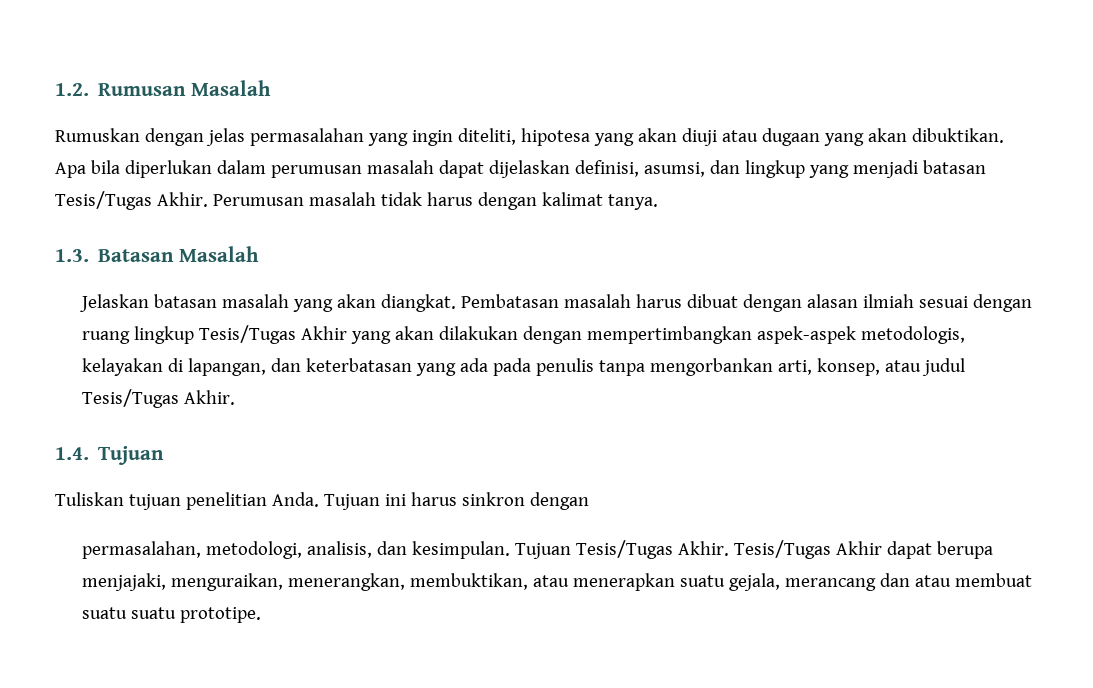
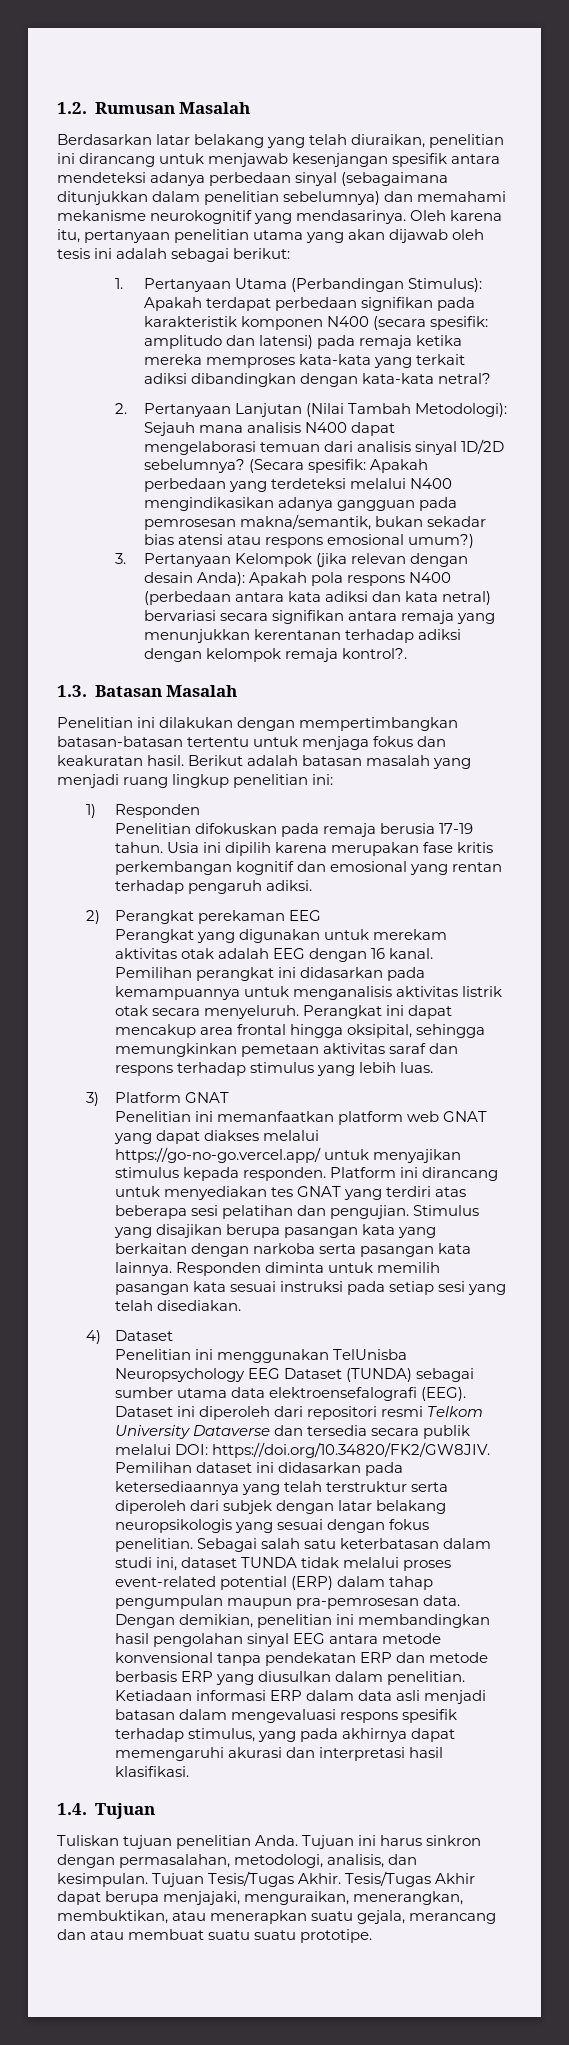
[55,128,1004,146] [55,160,986,178] [55,191,658,210] [55,246,259,262] [80,294,1033,312] [82,325,966,344] [82,358,966,376] [82,389,236,408] Rumuskan dengan jelas permasalahan yang ingin diteliti, hipotesa yang akan diuji atau dugaan yang akan dibuktikan. Apa bila diperlukan dalam perumusan masalah dapat dijelaskan definisi, asumsi, dan lingkup yang menjadi batasan Tesis/Tugas Akhir. Perumusan masalah tidak harus dengan kalimat tanya. // 1.3. Batasan Masalah // Jelaskan batasan masalah yang akan diangkat. Pembatasan masalah harus dibuat dengan alasan ilmiah sesuai dengan ruang lingkup Tesis/Tugas Akhir yang akan dilakukan dengan mempertimbangkan aspek-aspek metodologis, kelayakan di lapangan, dan keterbatasan yang ada pada penulis tanpa mengorbankan arti, konsep, atau judul Tesis/Tugas Akhir. -> [57,134,505,148] [57,153,501,167] [57,172,449,186] [57,191,507,205] [57,210,503,224] [57,229,485,243] [57,248,291,262] [114,278,483,292] [143,297,476,311] [143,316,489,330] [143,335,463,349] [143,354,466,368] [143,373,492,387] [114,403,508,417] [143,422,396,436] [143,439,505,455] [143,459,429,473] [143,478,453,492] [143,497,458,511] [143,514,487,530] [143,534,475,548] [114,553,469,567] [143,572,452,586] [143,591,492,605] [143,610,496,624] [143,629,462,643] [143,648,408,662] [57,685,238,697] [57,717,459,731] [57,736,447,750] [57,755,472,769] [57,774,334,788] [85,804,200,818] [114,823,474,837] [114,842,494,856] [114,861,503,875] [114,880,313,894] [85,910,322,924] [114,929,448,943] [114,948,434,962] [114,967,426,981] [114,986,503,1000] [114,1005,453,1019] [114,1024,486,1038] [114,1043,459,1057] [114,1062,434,1076] [85,1092,230,1106] [114,1111,488,1125] [113,1130,320,1144] [114,1147,462,1163] [114,1167,499,1181] [114,1186,467,1200] [114,1205,480,1219] [113,1224,437,1238] [114,1243,472,1257] [114,1262,441,1276] [114,1281,507,1295] [114,1300,242,1311] [85,1330,173,1344] [114,1349,408,1363] [114,1368,475,1382] [114,1387,467,1401] [114,1406,484,1420] [114,1425,471,1439] [114,1442,491,1458] [114,1462,404,1476] [114,1481,449,1495] [114,1500,447,1514] [114,1519,430,1533] [114,1538,492,1552] [114,1557,452,1571] [114,1576,434,1590] [114,1595,461,1609] [114,1614,491,1628] [114,1633,442,1647] [114,1652,489,1666] [114,1671,466,1685] [114,1690,487,1704] [114,1709,458,1723] [114,1728,456,1742] [114,1747,444,1761] [114,1766,189,1777] Berdasarkan latar belakang yang telah diuraikan, penelitian ini dirancang untuk menjawab kesenjangan spesifik antara mendeteksi adanya perbedaan sinyal (sebagaimana ditunjukkan dalam penelitian sebelumnya) dan memahami mekanisme neurokognitif yang mendasarinya. Oleh karena itu, pertanyaan penelitian utama yang akan dijawab oleh tesis ini adalah sebagai berikut: // 1. Pertanyaan Utama (Perbandingan Stimulus): Apakah terdapat perbedaan signifikan pada karakteristik komponen N400 (secara spesifik: amplitudo dan latensi) pada remaja ketika mereka memproses kata-kata yang terkait adiksi dibandingkan dengan kata-kata netral? // 2. Pertanyaan Lanjutan (Nilai Tambah Metodologi): Sejauh mana analisis N400 dapat mengelaborasi temuan dari analisis sinyal 1D/2D sebelumnya? (Secara spesifik: Apakah perbedaan yang terdeteksi melalui N400 mengindikasikan adanya gangguan pada pemrosesan makna/semantik, bukan sekadar bias atensi atau respons emosional umum?) // 3. Pertanyaan Kelompok (jika relevan dengan desain Anda): Apakah pola respons N400 (perbedaan antara kata adiksi dan kata netral) bervariasi secara signifikan antara remaja yang menunjukkan kerentanan terhadap adiksi dengan kelompok remaja kontrol?. // 1.3. Batasan Masalah // Penelitian ini dilakukan dengan mempertimbangkan batasan-batasan tertentu untuk menjaga fokus dan keakuratan hasil. Berikut adalah batasan masalah yang menjadi ruang lingkup penelitian ini: // 1) Responden // Penelitian difokuskan pada remaja berusia 17-19 tahun. Usia ini dipilih karena merupakan fase kritis perkembangan kognitif dan emosional yang rentan terhadap pengaruh adiksi. // 2) Perangkat perekaman EEG // Perangkat yang digunakan untuk merekam aktivitas otak adalah EEG dengan 16 kanal. Pemilihan perangkat ini didasarkan pada kemampuannya untuk menganalisis aktivitas listrik otak secara menyeluruh. Perangkat ini dapat mencakup area frontal hingga oksipital, sehingga memungkinkan pemetaan aktivitas saraf dan respons terhadap stimulus yang lebih luas. // 3) Platform GNAT // Penelitian ini memanfaatkan platform web GNAT yang dapat diakses melalui https://go-no-go.vercel.app/ untuk menyajikan stimulus kepada responden. Platform ini dirancang untuk menyediakan tes GNAT yang terdiri atas beberapa sesi pelatihan dan pengujian. Stimulus yang disajikan berupa pasangan kata yang berkaitan dengan narkoba serta pasangan kata lainnya. Responden diminta untuk memilih pasangan kata sesuai instruksi pada setiap sesi yang telah disediakan. // 4) Dataset // Penelitian ini menggunakan TelUnisba Neuropsychology EEG Dataset (TUNDA) sebagai sumber utama data elektroensefalografi (EEG). Dataset ini diperoleh dari repositori resmi Telkom University Dataverse dan tersedia secara publik melalui DOI: https://doi.org/10.34820/FK2/GW8JIV. Pemilihan dataset ini didasarkan pada ketersediaannya yang telah terstruktur serta diperoleh dari subjek dengan latar belakang neuropsikologis yang sesuai dengan fokus penelitian. Sebagai salah satu keterbatasan dalam studi ini, dataset TUNDA tidak melalui proses event-related potential (ERP) dalam tahap pengumpulan maupun pra-pemrosesan data. Dengan demikian, penelitian ini membandingkan hasil pengolahan sinyal EEG antara metode konvensional tanpa pendekatan ERP dan metode berbasis ERP yang diusulkan dalam penelitian. Ketiadaan informasi ERP dalam data asli menjadi batasan dalam mengevaluasi respons spesifik terhadap stimulus, yang pada akhirnya dapat memengaruhi akurasi dan interpretasi hasil klasifikasi.
(589, 501) // -> (115, 1861) none

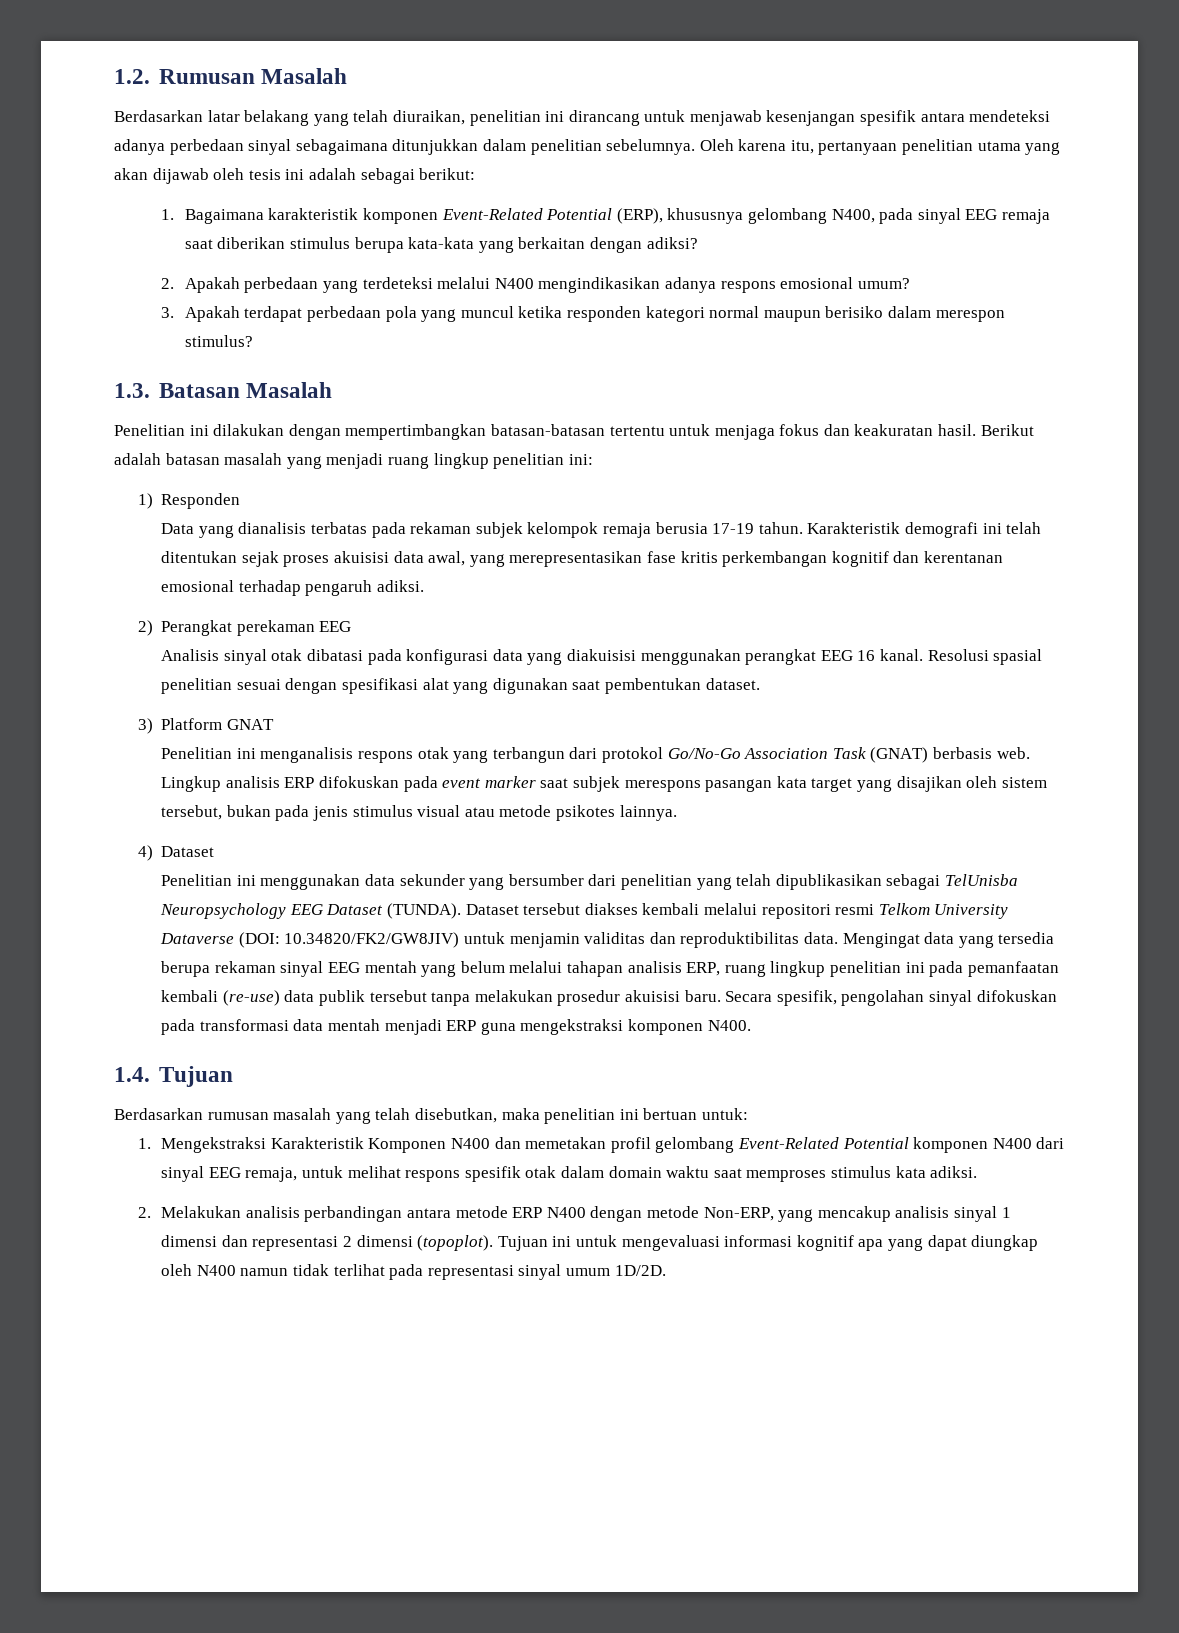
[341,172,449,186] (sebagaimana -> [295,139,388,155] sebagaimana
[283,191,507,205] [57,210,407,224] sebelumnya) dan memahami mekanisme neurokognitif yang mendasarinya. -> [606,139,696,155] sebelumnya.
[143,278,483,292] [143,297,476,311] [143,316,489,330] [143,335,463,349] [143,354,466,368] [143,373,492,387] [114,403,508,417] [143,422,396,436] [143,439,505,455] [143,459,367,473] Pertanyaan Utama (Perbandingan Stimulus): Apakah terdapat perbedaan signifikan pada karakteristik komponen N400 (secara spesifik: amplitudo dan latensi) pada remaja ketika mereka memproses kata-kata yang terkait adiksi dibandingkan dengan kata-kata netral? // 2. Pertanyaan Lanjutan (Nilai Tambah Metodologi): Sejauh mana analisis N400 dapat mengelaborasi temuan dari analisis sinyal 1D/2D sebelumnya? (Secara spesifik: -> [184,208,1050,224] [184,237,698,253] [161,278,175,289] Bagaimana karakteristik komponen Event-Related Potential (ERP), khususnya gelombang N400, pada sinyal EEG remaja saat diberikan stimulus berupa kata-kata yang berkaitan dengan adiksi? // 2.
[337,497,458,511] [143,514,487,530] [143,534,262,545] gangguan pada pemrosesan makna/semantik, bukan sekadar bias atensi atau -> (717, 285) none
[408,534,475,548] umum?) -> [857,278,910,289] umum?
[143,553,469,567] [143,572,452,586] [143,591,492,605] [143,610,496,624] [143,629,462,643] [143,648,408,662] Pertanyaan Kelompok (jika relevan dengan desain Anda): Apakah pola respons N400 (perbedaan antara kata adiksi dan kata netral) bervariasi secara signifikan antara remaja yang menunjukkan kerentanan terhadap adiksi dengan kelompok remaja kontrol?. -> [184,306,1005,322] [184,335,253,347] Apakah terdapat perbedaan pola yang muncul ketika responden kategori normal maupun berisiko dalam merespon stimulus?
[114,823,474,837] [114,842,420,856] Penelitian difokuskan pada remaja berusia 17-19 tahun. Usia ini dipilih karena merupakan -> [161,522,1042,538] [161,551,643,567] Data yang dianalisis terbatas pada rekaman subjek kelompok remaja berusia 17-19 tahun. Karakteristik demografi ini telah ditentukan sejak proses akuisisi data awal, yang merepresentasikan
[330,861,503,875] emosional yang rentan -> [923,551,1003,563] [161,580,235,592] kerentanan emosional
[114,929,448,943] [114,948,434,962] [114,967,426,981] [114,986,503,1000] [114,1005,453,1019] [114,1024,486,1038] [114,1043,459,1057] [114,1062,434,1076] Perangkat yang digunakan untuk merekam aktivitas otak adalah EEG dengan 16 kanal. Pemilihan perangkat ini didasarkan pada kemampuannya untuk menganalisis aktivitas listrik otak secara menyeluruh. Perangkat ini dapat mencakup area frontal hingga oksipital, sehingga memungkinkan pemetaan aktivitas saraf dan respons terhadap stimulus yang lebih luas. -> [161,649,1043,665] [161,678,760,694] Analisis sinyal otak dibatasi pada konfigurasi data yang diakuisisi menggunakan perangkat EEG 16 kanal. Resolusi spasial penelitian sesuai dengan spesifikasi alat yang digunakan saat pembentukan dataset.
[217,1111,488,1125] [113,1130,320,1144] [114,1147,462,1163] [114,1167,499,1181] [114,1186,467,1200] [114,1205,480,1219] [113,1224,437,1238] [114,1243,472,1257] [114,1262,441,1276] [114,1281,507,1295] [114,1300,242,1311] memanfaatkan platform web GNAT yang dapat diakses melalui https://go-no-go.vercel.app/ untuk menyajikan stimulus kepada responden. Platform ini dirancang untuk menyediakan tes GNAT yang terdiri atas beberapa sesi pelatihan dan pengujian. Stimulus yang disajikan berupa pasangan kata yang berkaitan dengan narkoba serta pasangan kata lainnya. Responden diminta untuk memilih pasangan kata sesuai instruksi pada setiap sesi yang telah disediakan. -> [260,747,1030,763] [161,776,1047,792] [161,805,677,821] menganalisis respons otak yang terbangun dari protokol Go/No-Go Association Task (GNAT) berbasis web. Lingkup analisis ERP difokuskan pada event marker saat subjek merespons pasangan kata target yang disajikan oleh sistem tersebut, bukan pada jenis stimulus visual atau metode psikotes lainnya.
[333,1349,408,1360] [114,1368,475,1382] [114,1387,467,1401] [114,1406,304,1420] TelUnisba Neuropsychology EEG Dataset (TUNDA) sebagai sumber utama data elektroensefalografi (EEG). Dataset ini diperoleh dari -> [365,874,1018,890] [160,903,757,919] data sekunder yang bersumber dari penelitian yang telah dipublikasikan sebagai TelUnisba Neuropsychology EEG Dataset (TUNDA). Dataset tersebut diakses kembali melalui
[274,1425,471,1439] [114,1442,491,1458] [114,1462,404,1476] [114,1481,449,1495] [114,1500,447,1514] [114,1519,430,1533] [114,1538,492,1552] [114,1557,452,1571] [114,1576,434,1590] [114,1595,461,1609] [114,1614,491,1628] [114,1633,442,1647] [114,1652,489,1666] [114,1671,466,1685] [114,1690,487,1704] [114,1709,458,1723] [114,1728,456,1742] [114,1747,444,1761] [114,1766,189,1777] [57,1803,155,1819] [57,1835,482,1849] [57,1854,418,1868] [57,1871,476,1887] [57,1891,464,1905] [57,1910,497,1924] [57,1929,373,1943] dan tersedia secara publik melalui DOI: https://doi.org/10.34820/FK2/GW8JIV. Pemilihan dataset ini didasarkan pada ketersediaannya yang telah terstruktur serta diperoleh dari subjek dengan latar belakang neuropsikologis yang sesuai dengan fokus penelitian. Sebagai salah satu keterbatasan dalam studi ini, dataset TUNDA tidak melalui proses event-related potential (ERP) dalam tahap pengumpulan maupun pra-pemrosesan data. Dengan demikian, penelitian ini membandingkan hasil pengolahan sinyal EEG antara metode konvensional tanpa pendekatan ERP dan metode berbasis ERP yang diusulkan dalam penelitian. Ketiadaan informasi ERP dalam data asli menjadi batasan dalam mengevaluasi respons spesifik terhadap stimulus, yang pada akhirnya dapat memengaruhi akurasi dan interpretasi hasil klasifikasi. // 1.4. Tujuan // Tuliskan tujuan penelitian Anda. Tujuan ini harus sinkron dengan permasalahan, metodologi, analisis, dan kesimpulan. Tujuan Tesis/Tugas Akhir. Tesis/Tugas Akhir dapat berupa menjajaki, menguraikan, menerangkan, membuktikan, atau menerapkan suatu gejala, merancang dan atau membuat suatu suatu prototipe. -> [238,932,1055,948] [161,961,1059,977] [161,990,1057,1006] [161,1019,751,1035] [114,1066,233,1087] [114,1108,748,1124] [137,1137,1065,1153] [161,1166,978,1182] [137,1206,1011,1222] [161,1235,1039,1251] [161,1264,666,1280] (DOI: 10.34820/FK2/GW8JIV) untuk menjamin validitas dan reproduktibilitas data. Mengingat data yang tersedia berupa rekaman sinyal EEG mentah yang belum melalui tahapan analisis ERP, ruang lingkup penelitian ini pada pemanfaatan kembali (re-use) data publik tersebut tanpa melakukan prosedur akuisisi baru. Secara spesifik, pengolahan sinyal difokuskan pada transformasi data mentah menjadi ERP guna mengekstraksi komponen N400. // 1.4. Tujuan // Berdasarkan rumusan masalah yang telah disebutkan, maka penelitian ini bertuan untuk: // 1. Mengekstraksi Karakteristik Komponen N400 dan memetakan profil gelombang Event-Related Potential komponen N400 dari sinyal EEG remaja, untuk melihat respons spesifik otak dalam domain waktu saat memproses stimulus kata adiksi. // 2. Melakukan analisis perbandingan antara metode ERP N400 dengan metode Non-ERP, yang mencakup analisis sinyal 1 dimensi dan representasi 2 dimensi (topoplot). Tujuan ini untuk mengevaluasi informasi kognitif apa yang dapat diungkap oleh N400 namun tidak terlihat pada representasi sinyal umum 1D/2D.

